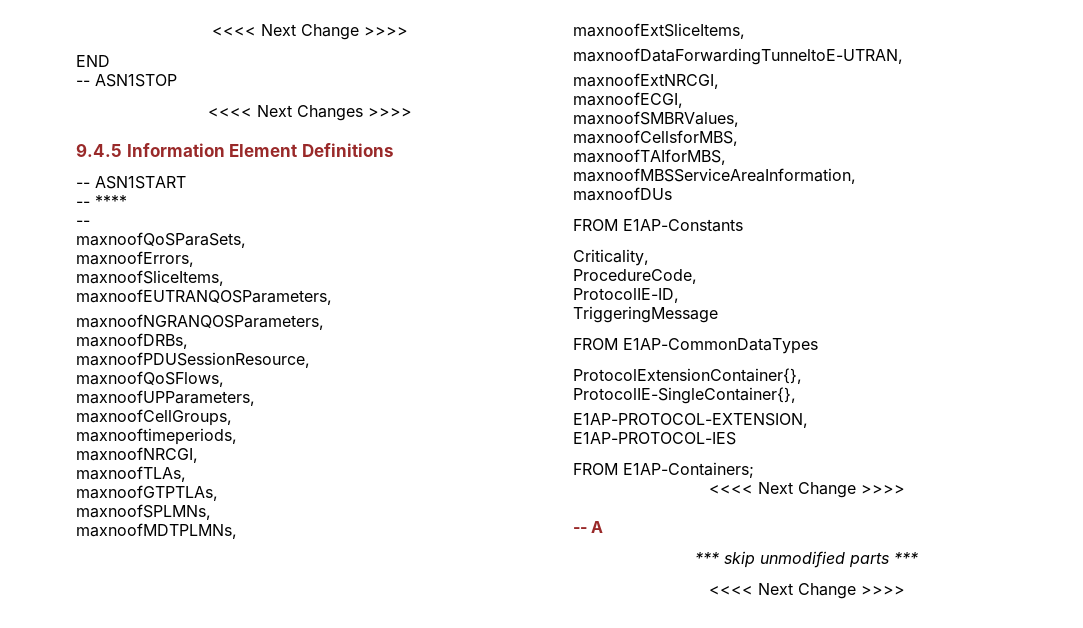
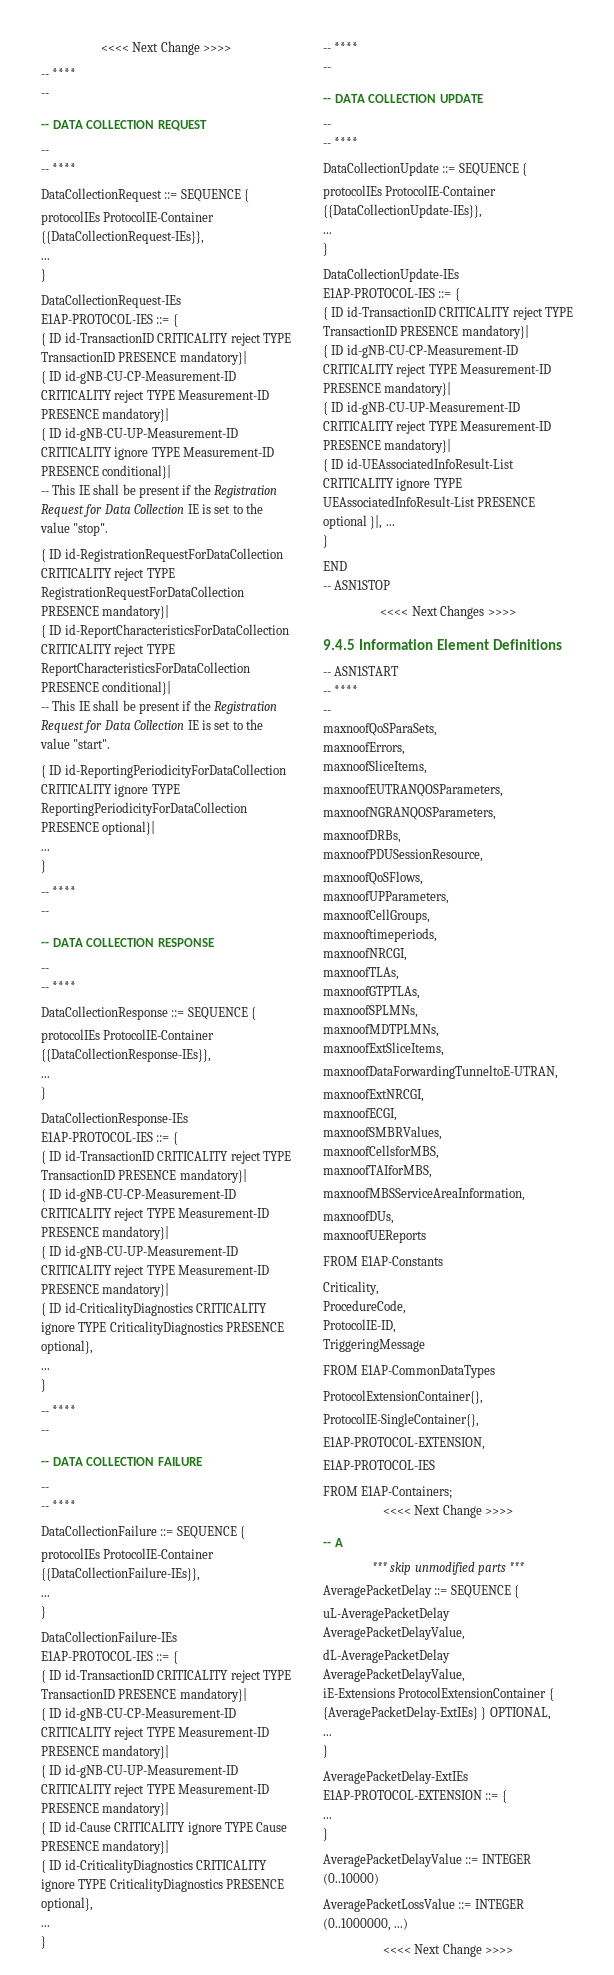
[211,24,408,40] <<<< Next Change >>>> -> [100,41,232,55] [41,68,77,78] [41,93,49,97] [41,120,207,131] [41,150,49,154] [41,163,77,173] [41,188,250,202] [41,211,215,225] [41,230,204,244] [41,258,50,260] [41,269,46,282] [41,294,181,308] [41,314,178,327] [41,332,291,346] [41,351,247,365] [41,370,236,384] [41,390,270,403] [41,408,170,422] [41,427,238,441] [41,447,275,460] [41,465,172,479] [41,484,277,498] [41,503,263,517] [40,522,109,536] [41,548,283,562] [41,568,175,581] [41,586,244,600] [41,605,170,619] [41,624,289,638] [41,644,175,657] [41,662,250,676] [41,681,172,695] [41,700,277,714] [41,719,263,733] [40,738,111,749] [41,764,286,778] [41,784,180,797] [41,802,247,816] [41,821,156,835] [41,849,50,851] [41,860,46,873] [41,886,77,896] [41,911,49,915] [41,938,214,947] [41,968,49,972] [41,981,77,991] [41,1006,257,1020] [41,1029,215,1043] [41,1048,211,1062] [41,1076,50,1078] [41,1087,46,1100] [41,1112,188,1126] [41,1132,178,1145] [41,1150,291,1164] [41,1169,247,1183] [41,1188,236,1202] [41,1208,270,1221] [41,1226,170,1240] [41,1245,238,1259] [41,1265,270,1278] [41,1283,170,1297] [41,1302,268,1316] [41,1321,285,1335] [41,1340,93,1354] [41,1368,50,1370] [41,1379,46,1392] [41,1405,77,1415] [41,1430,49,1434] [41,1457,202,1466] [41,1487,49,1491] [41,1500,77,1510] [41,1525,246,1539] [41,1548,215,1562] [41,1567,200,1581] [41,1595,50,1597] [41,1606,46,1619] [41,1631,177,1642] [41,1651,178,1664] [41,1669,291,1683] [41,1688,247,1702] [41,1707,236,1721] [41,1727,270,1740] [41,1745,170,1759] [41,1764,238,1778] [41,1784,270,1797] [41,1802,170,1816] [41,1821,288,1835] [41,1840,170,1854] [41,1859,268,1873] [41,1878,285,1892] [41,1897,93,1911] [41,1925,50,1927] [41,1936,46,1949] [323,42,359,52] [323,67,331,71] [323,94,483,103] [323,124,331,128] [323,137,359,147] [323,162,528,176] [323,185,497,199] [323,204,482,218] [323,232,332,234] [323,243,328,256] [323,268,459,282] [323,288,460,301] [323,306,573,320] [323,325,529,339] [323,344,518,358] [323,364,552,377] [323,382,452,396] [323,401,520,415] [323,421,552,434] [323,439,452,453] [323,458,514,472] [323,478,462,491] [323,496,536,507] [323,515,395,529] [323,535,328,548] <<<< Next Change >>>> // -- **** // -- // -- DATA COLLECTION REQUEST // -- // -- **** // DataCollectionRequest ::= SEQUENCE { // protocolIEs ProtocolIE-Container {{DataCollectionRequest-IEs}}, // ... // } // DataCollectionRequest-IEs E1AP-PROTOCOL-IES ::= { // { ID id-TransactionID CRITICALITY reject TYPE TransactionID PRESENCE mandatory}| // { ID id-gNB-CU-CP-Measurement-ID CRITICALITY reject TYPE Measurement-ID PRESENCE mandatory}| // { ID id-gNB-CU-UP-Measurement-ID CRITICALITY ignore TYPE Measurement-ID PRESENCE conditional}| // -- This IE shall be present if the Registration Request for Data Collection IE is set to the value "stop". // { ID id-RegistrationRequestForDataCollection CRITICALITY reject TYPE RegistrationRequestForDataCollection PRESENCE mandatory}| // { ID id-ReportCharacteristicsForDataCollection CRITICALITY reject TYPE ReportCharacteristicsForDataCollection PRESENCE conditional}| // -- This IE shall be present if the Registration Request for Data Collection IE is set to the value "start". // { ID id-ReportingPeriodicityForDataCollection CRITICALITY ignore TYPE ReportingPeriodicityForDataCollection PRESENCE optional}| // ... // } // -- **** // -- // -- DATA COLLECTION RESPONSE // -- // -- **** // DataCollectionResponse ::= SEQUENCE { // protocolIEs ProtocolIE-Container {{DataCollectionResponse-IEs}}, // ... // } // DataCollectionResponse-IEs E1AP-PROTOCOL-IES ::= { // { ID id-TransactionID CRITICALITY reject TYPE TransactionID PRESENCE mandatory}| // { ID id-gNB-CU-CP-Measurement-ID CRITICALITY reject TYPE Measurement-ID PRESENCE mandatory}| // { ID id-gNB-CU-UP-Measurement-ID CRITICALITY reject TYPE Measurement-ID PRESENCE mandatory}| // { ID id-CriticalityDiagnostics CRITICALITY ignore TYPE CriticalityDiagnostics PRESENCE optional}, // ... // } // -- **** // -- // -- DATA COLLECTION FAILURE // -- // -- **** // DataCollectionFailure ::= SEQUENCE { // protocolIEs ProtocolIE-Container {{DataCollectionFailure-IEs}}, // ... // } // DataCollectionFailure-IEs E1AP-PROTOCOL-IES ::= { // { ID id-TransactionID CRITICALITY reject TYPE TransactionID PRESENCE mandatory}| // { ID id-gNB-CU-CP-Measurement-ID CRITICALITY reject TYPE Measurement-ID PRESENCE mandatory}| // { ID id-gNB-CU-UP-Measurement-ID CRITICALITY reject TYPE Measurement-ID PRESENCE mandatory}| // { ID id-Cause CRITICALITY ignore TYPE Cause PRESENCE mandatory}| // { ID id-CriticalityDiagnostics CRITICALITY ignore TYPE CriticalityDiagnostics PRESENCE optional}, // ... // } // -- **** // -- // -- DATA COLLECTION UPDATE // -- // -- **** // DataCollectionUpdate ::= SEQUENCE { // protocolIEs ProtocolIE-Container {{DataCollectionUpdate-IEs}}, // ... // } // DataCollectionUpdate-IEs E1AP-PROTOCOL-IES ::= { // { ID id-TransactionID CRITICALITY reject TYPE TransactionID PRESENCE mandatory}| // { ID id-gNB-CU-CP-Measurement-ID CRITICALITY reject TYPE Measurement-ID PRESENCE mandatory}| // { ID id-gNB-CU-UP-Measurement-ID CRITICALITY reject TYPE Measurement-ID PRESENCE mandatory}| // { ID id-UEAssociatedInfoResult-List CRITICALITY ignore TYPE UEAssociatedInfoResult-List PRESENCE optional }|, ... // }
[573,187,672,201] maxnoofDUs -> [323,1211,394,1224] [323,1230,426,1243] maxnoofDUs, // maxnoofUEReports
(918, 558) none -> [323,1584,520,1598] [323,1607,450,1621] [323,1626,465,1640] [323,1649,450,1663] [323,1668,465,1682] [323,1687,554,1701] [323,1706,551,1720] [323,1734,332,1736] [323,1745,328,1758] [323,1770,468,1784] [323,1790,507,1803] [323,1817,332,1819] [323,1828,328,1841] [323,1853,531,1867] [323,1873,379,1885] [323,1898,524,1912] [323,1918,409,1931] // AveragePacketDelay ::= SEQUENCE { // uL-AveragePacketDelay AveragePacketDelayValue, // dL-AveragePacketDelay AveragePacketDelayValue, // iE-Extensions ProtocolExtensionContainer { {AveragePacketDelay-ExtIEs} } OPTIONAL, // ... // } // AveragePacketDelay-ExtIEs E1AP-PROTOCOL-EXTENSION ::= { // ... // } // AveragePacketDelayValue ::= INTEGER (0..10000) // AveragePacketLossValue ::= INTEGER (0..1000000, ...)

